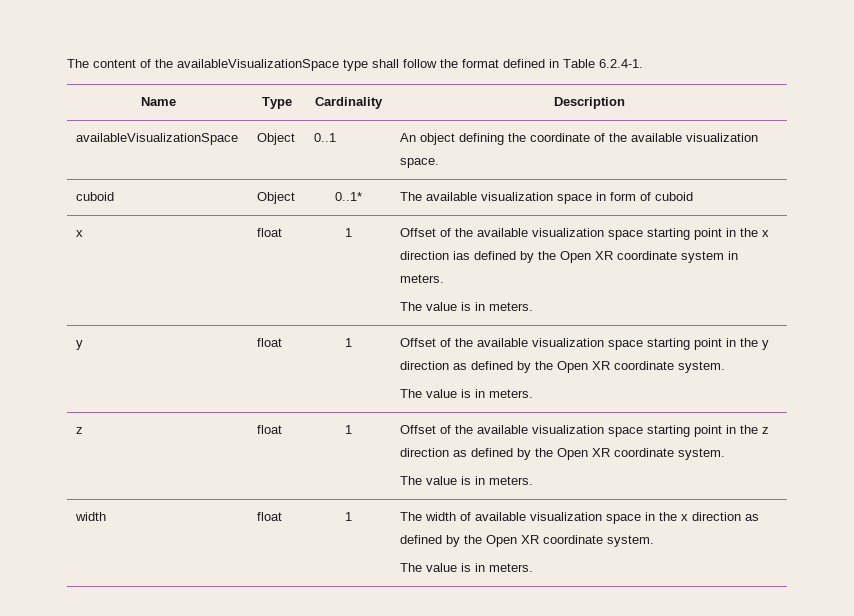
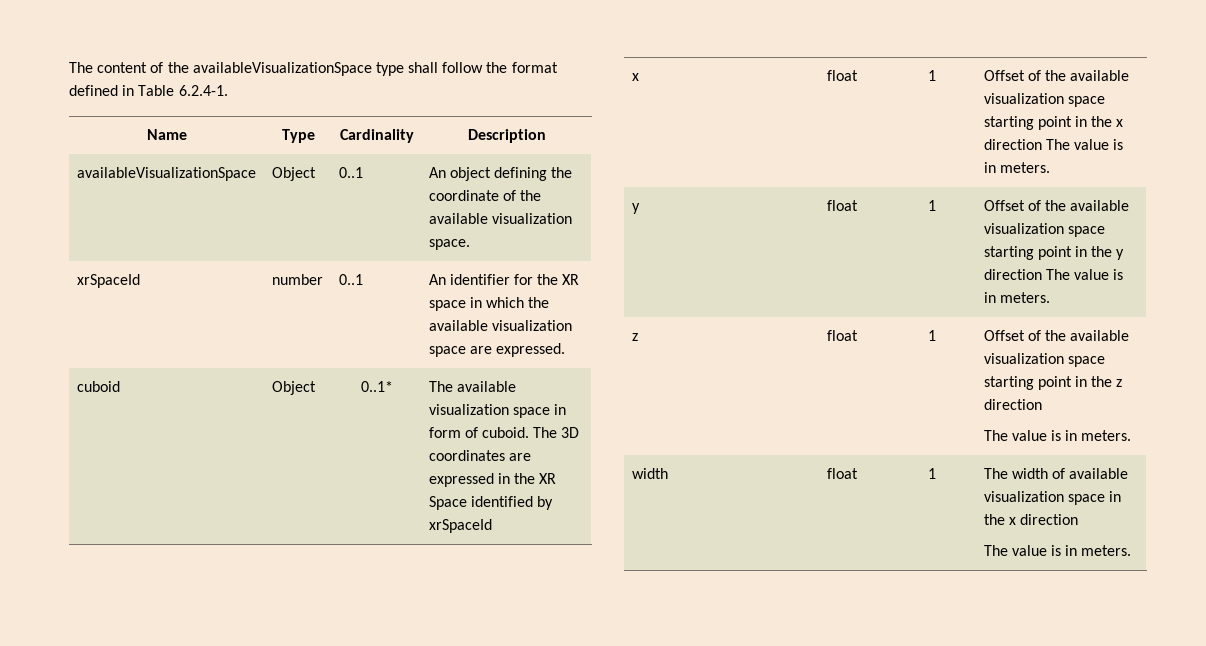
(440, 163) none -> [76,274,140,288] [271,274,323,285] [338,274,363,285] [428,274,580,285] [428,297,550,311] [428,320,572,331] [428,343,566,357] // xrSpaceId | number | 0..1 | An identifier for the XR space in which the available visualization space are expressed.
[655,192,694,201] cuboid -> [482,427,580,438] [428,450,531,461] [428,473,557,487] [428,496,554,510] [428,519,492,533] cuboid. The 3D coordinates are expressed in the XR Space identified by xrSpaceId
[453,251,739,263] [400,274,445,283] ias defined by the Open XR coordinate system in meters. // -> (1042, 144) none
[453,361,726,373] as defined by the Open XR coordinate system. // -> (1042, 274) none
[453,448,726,460] as defined by the Open XR coordinate system. -> (1042, 404) none
[745,514,760,521] [400,535,655,547] as defined by the Open XR coordinate system. -> (1079, 519) none

